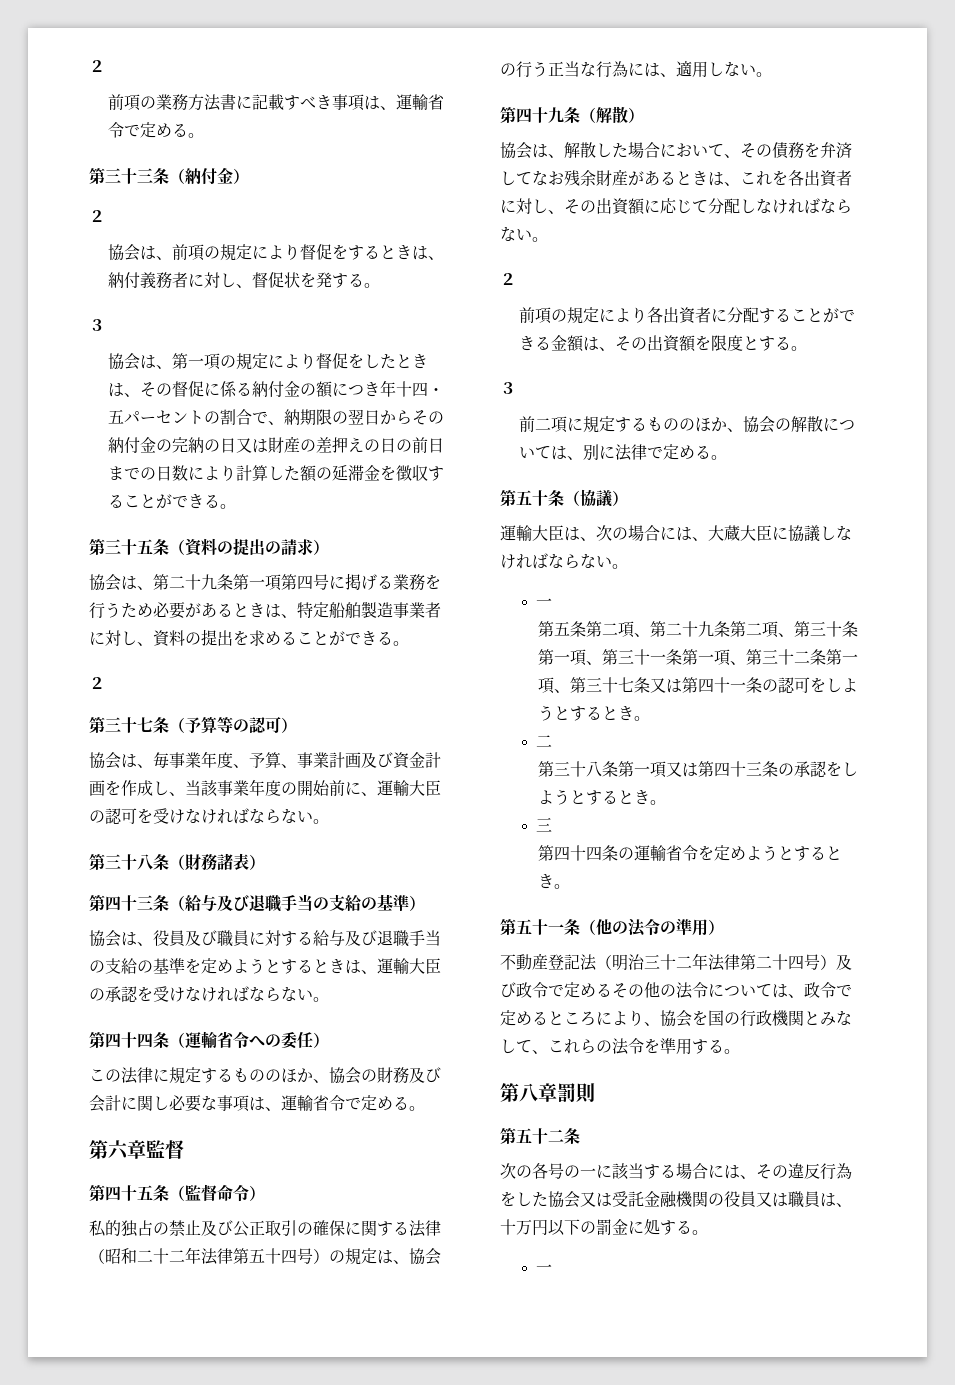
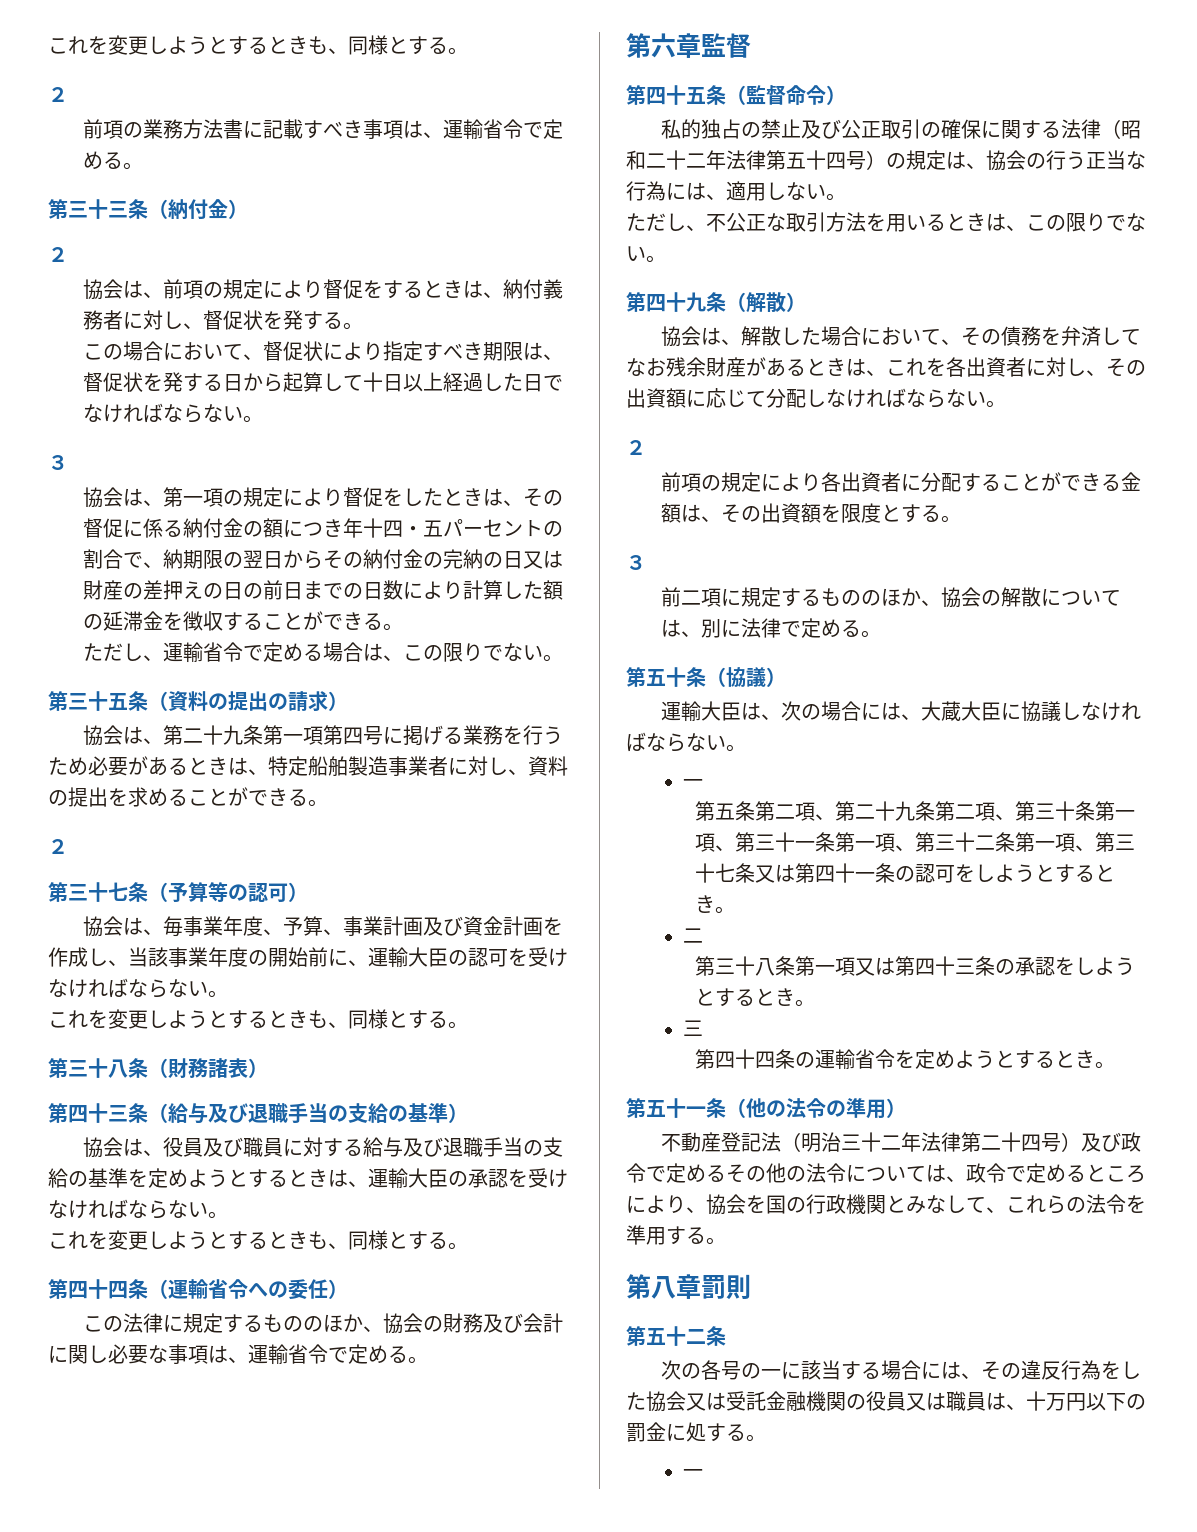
(89, 66) none -> [48,35,468,55] これを変更しようとするときも、同様とする。 //
(380, 285) none -> [82,341,563,361] [82,372,563,392] [82,403,263,423] // この場合において、督促状により指定すべき期限は、督促状を発する日から起算して十日以上経過した日でなければならない。
(236, 506) none -> [82,642,563,663] // ただし、運輸省令で定める場合は、この限りでない。
(329, 821) none -> [48,1009,468,1029] // これを変更しようとするときも、同様とする。
(329, 999) none -> [48,1230,468,1250] // これを変更しようとするときも、同様とする。
(772, 74) none -> [626,212,1146,232] [626,246,666,263] // ただし、不公正な取引方法を用いるときは、この限りでない。

